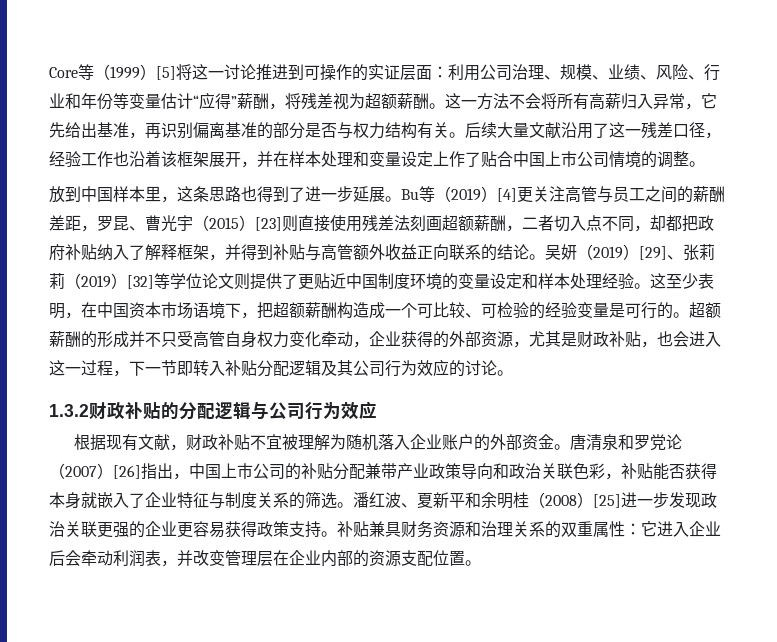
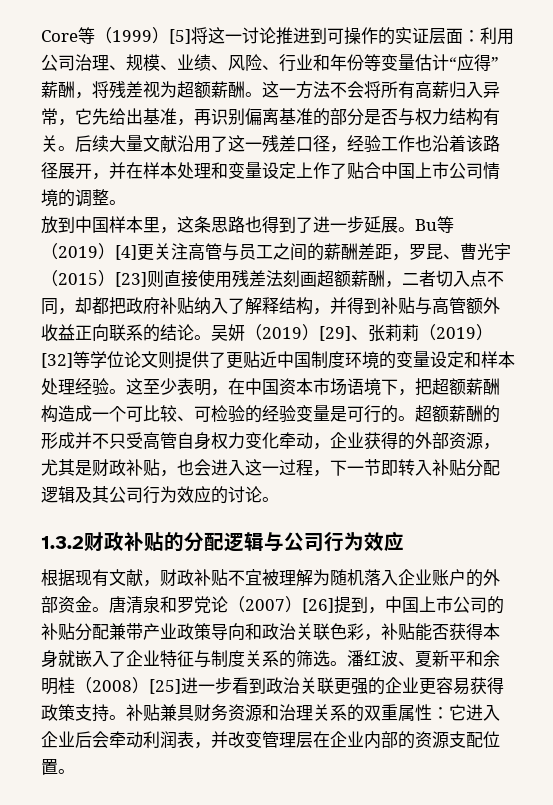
[177,151,209,167] 框架 -> [483,135,500,152] [41,162,58,179] 路径
[177,244,209,260] 框架 -> [279,297,313,315] 结构
[141,463,173,480] 指出 -> [334,596,368,614] 提到
[669,492,701,508] 发现 -> [232,677,266,694] 看到

